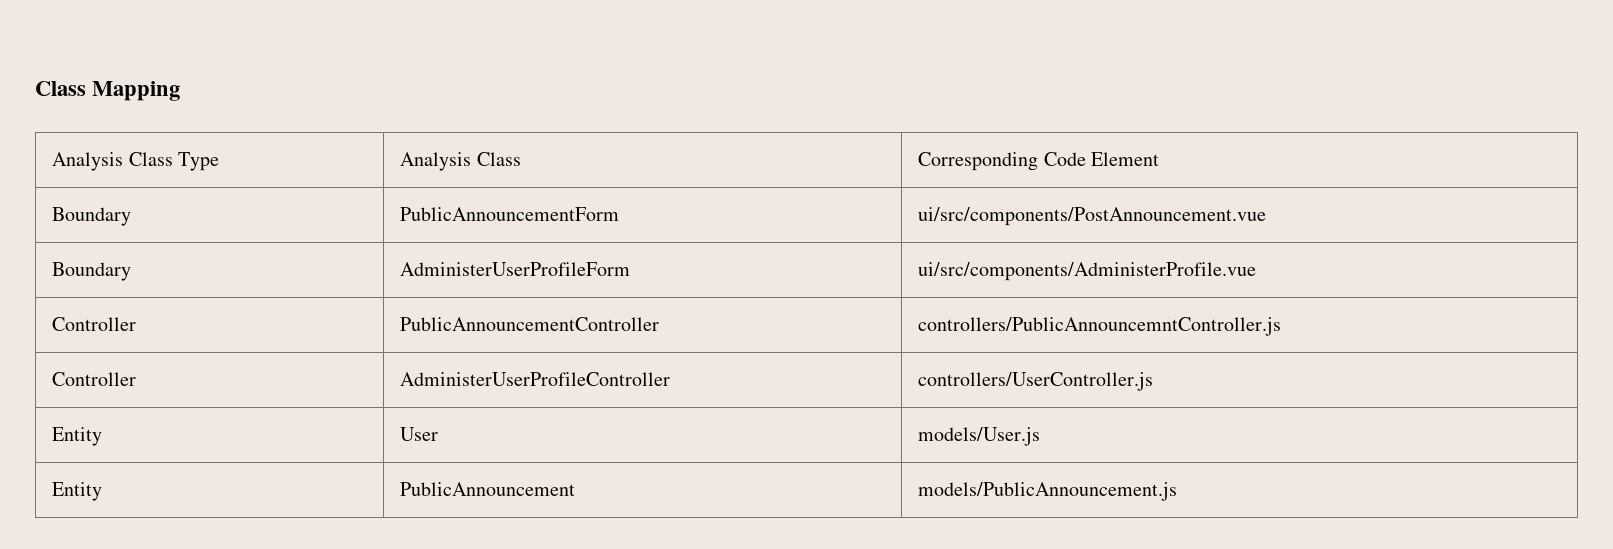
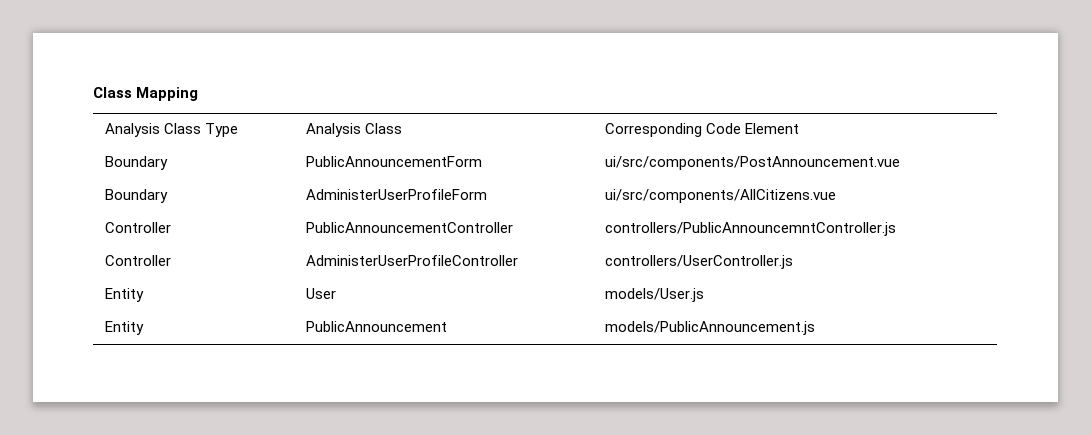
[918,262,1257,281] ui/src/components/AdministerProfile.vue -> [604,189,836,203] ui/src/components/AllCitizens.vue

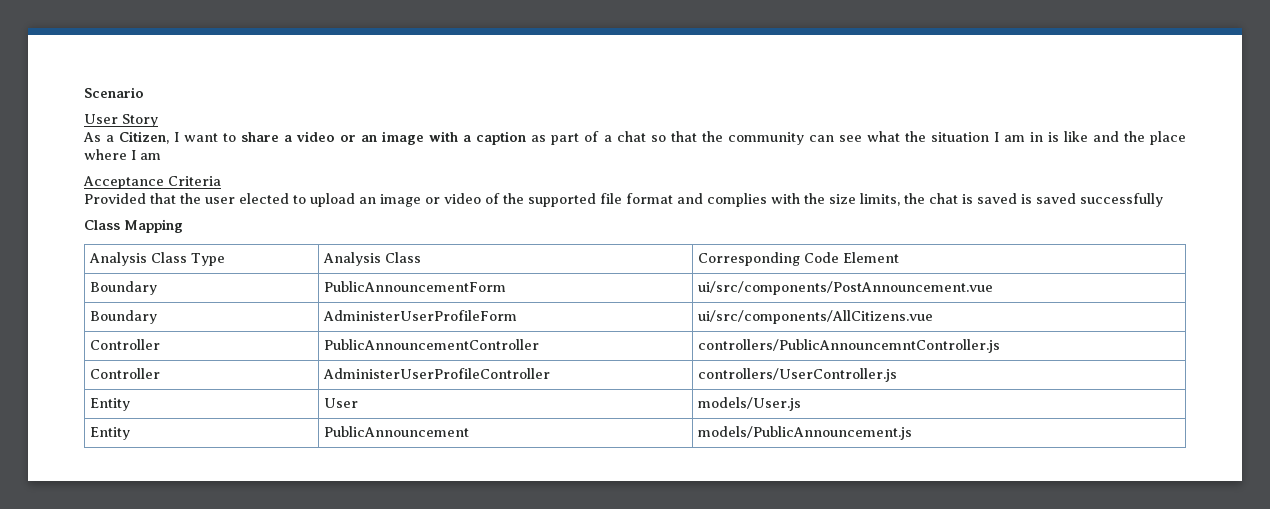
(93, 92) none -> [84,87,144,98] [84,114,158,127] [83,131,1187,145] [84,149,161,160] [83,176,221,189] [84,193,1163,207] Scenario // User Story // As a Citizen, I want to share a video or an image with a caption as part of a chat so that the community can see what the situation I am in is like and the place where I am // Acceptance Criteria // Provided that the user elected to upload an image or video of the supported file format and complies with the size limits, the chat is saved is saved successfully //

